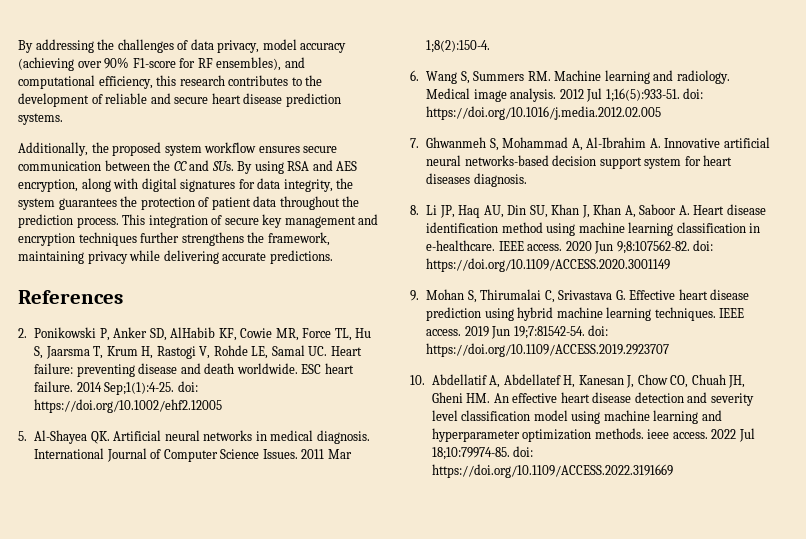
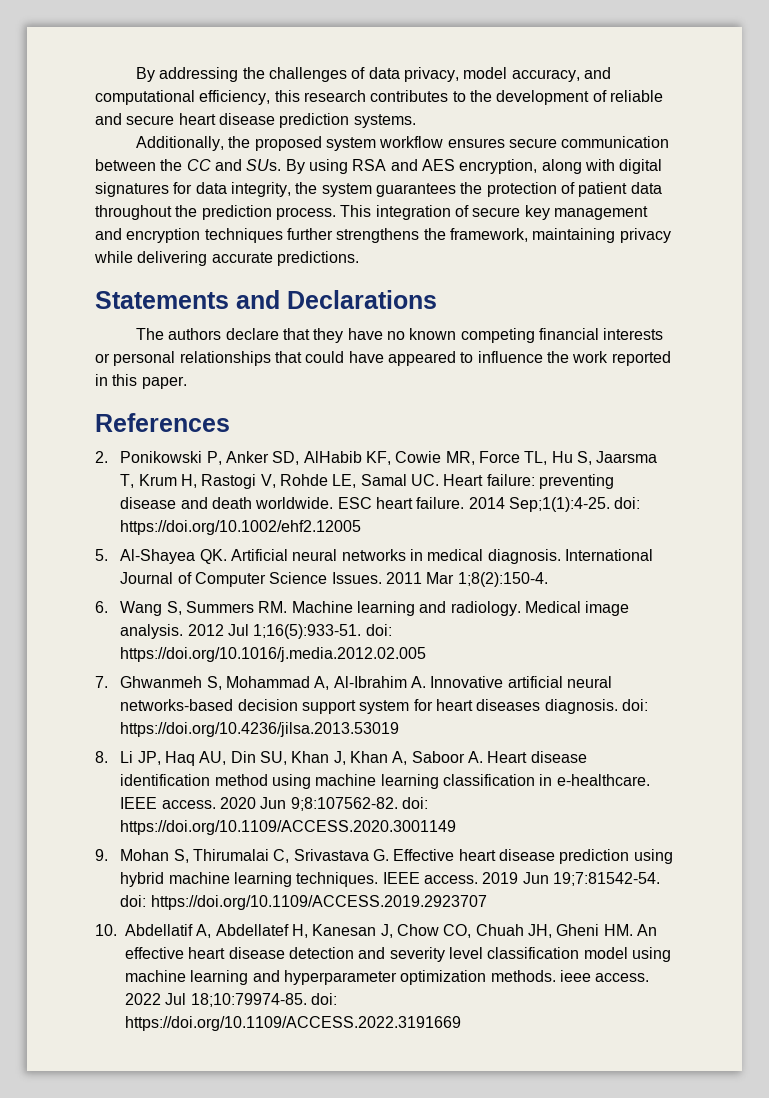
[300,43,347,53] [18,57,282,71] accuracy (achieving over 90% F1-score for RF ensembles), -> [511,69,580,82] accuracy,
(333, 257) none -> [95,290,437,309] [136,328,664,343] [95,351,671,366] [95,374,187,389] // Statements and Declarations // The authors declare that they have no known competing financial interests or personal relationships that could have appeared to influence the work reported in this paper.
(527, 180) none -> [621,699,648,711] [120,722,400,737] doi: https://doi.org/10.4236/jilsa.2013.53019

